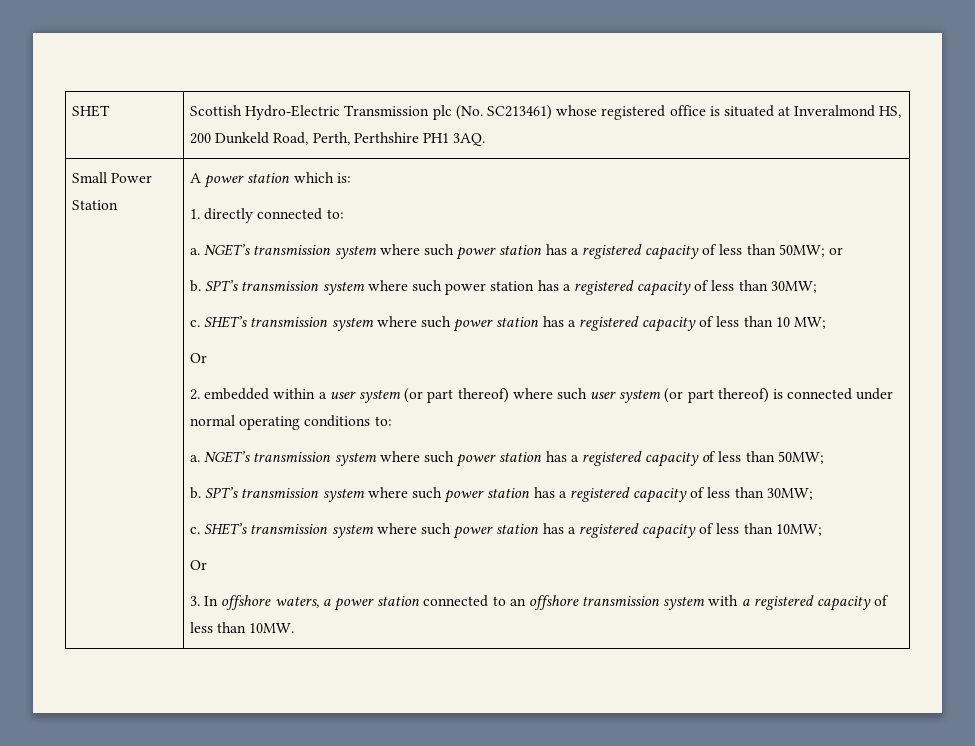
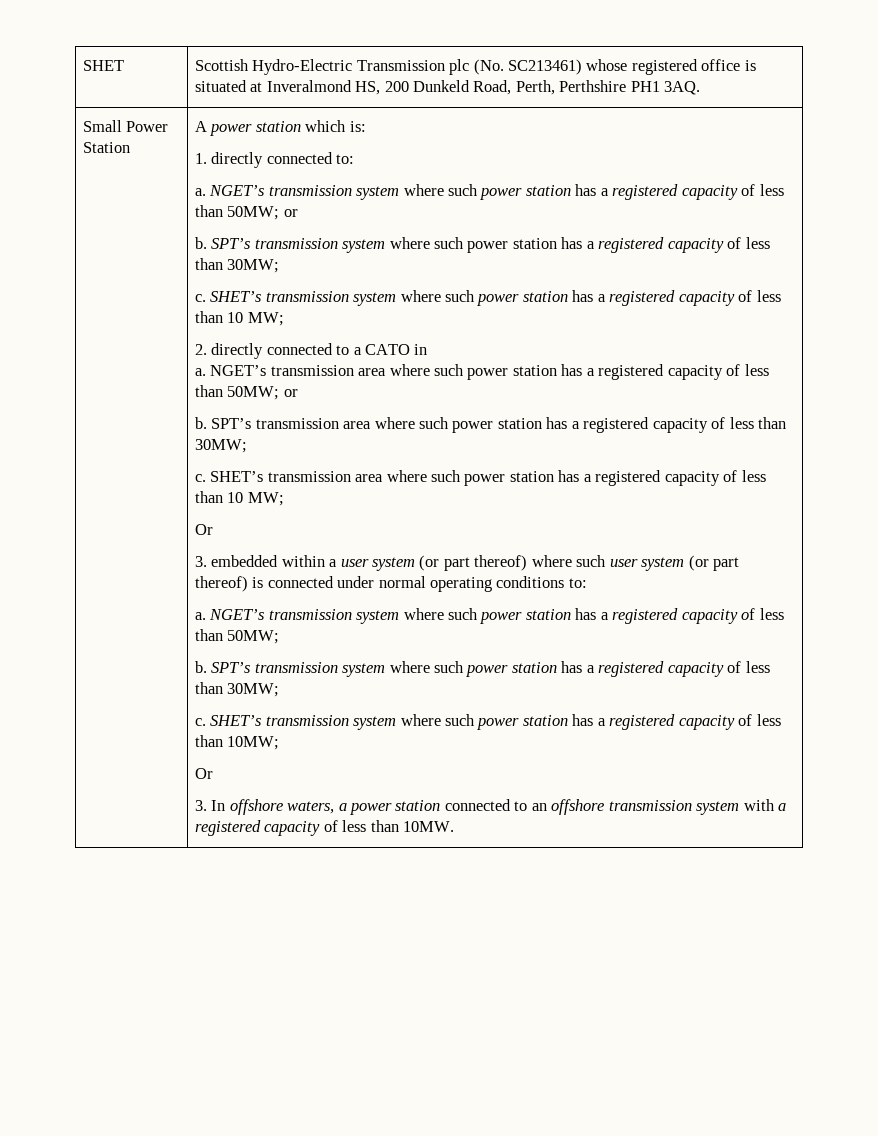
[190,353,208,363] [190,389,201,400] // Or // 2. -> [194,343,428,359] [194,364,769,380] [194,385,298,400] [194,417,787,433] [194,439,247,453] [194,470,766,486] [194,491,284,506] [194,524,213,535] [194,556,207,567] // 2. directly connected to a CATO in // a. NGET’s transmission area where such power station has a registered capacity of less than 50MW; or // b. SPT’s transmission area where such power station has a registered capacity of less than 30MW; // c. SHET’s transmission area where such power station has a registered capacity of less than 10 MW; // Or // 3.

